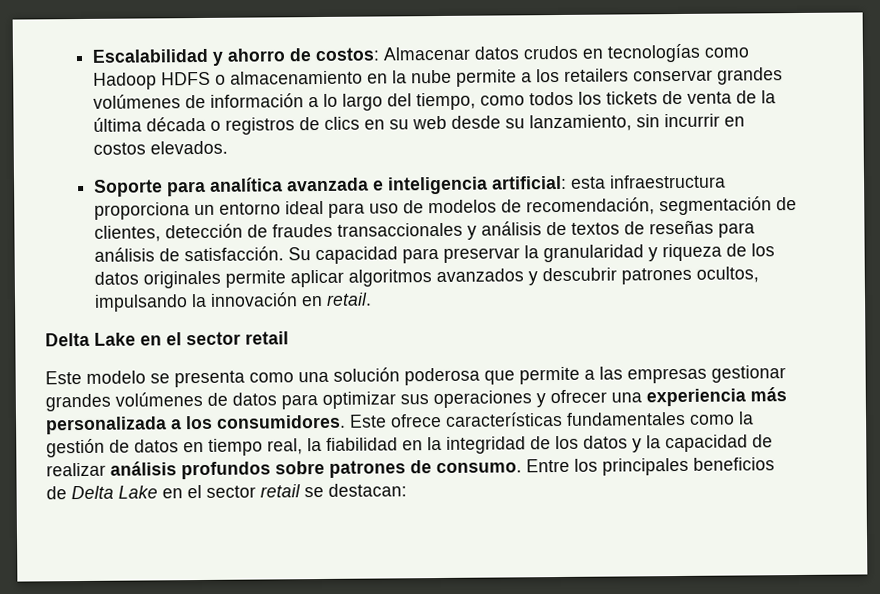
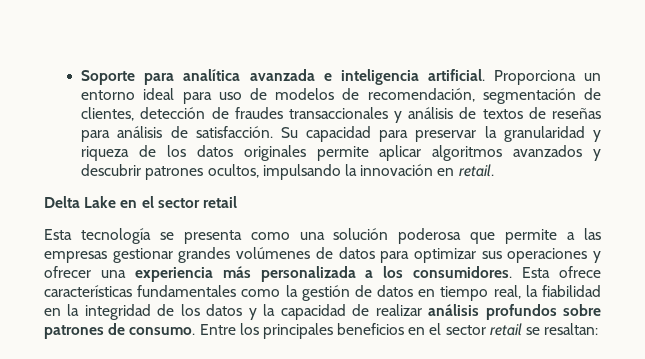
[91,43,750,66] [92,67,783,90] [92,90,776,111] [92,113,745,135] [92,140,228,155] Escalabilidad y ahorro de costos: Almacenar datos crudos en tecnologías como Hadoop HDFS o almacenamiento en la nube permite a los retailers conservar grandes volúmenes de información a lo largo del tiempo, como todos los tickets de venta de la última década o registros de clics en su web desde su lanzamiento, sin incurrir en costos elevados. // -> (81, 77) none
[490,174,726,190] [93,202,190,220] artificial: esta infraestructura proporciona -> [427,69,576,85] artificial. Proporciona
[45,370,146,385] Este modelo -> [44,228,151,244] Esta tecnología
[349,414,387,428] Este -> [522,267,551,278] Esta
[46,485,158,500] de Delta Lake -> (405, 329) none
[328,483,407,497] destacan: -> [544,323,599,335] resaltan:

